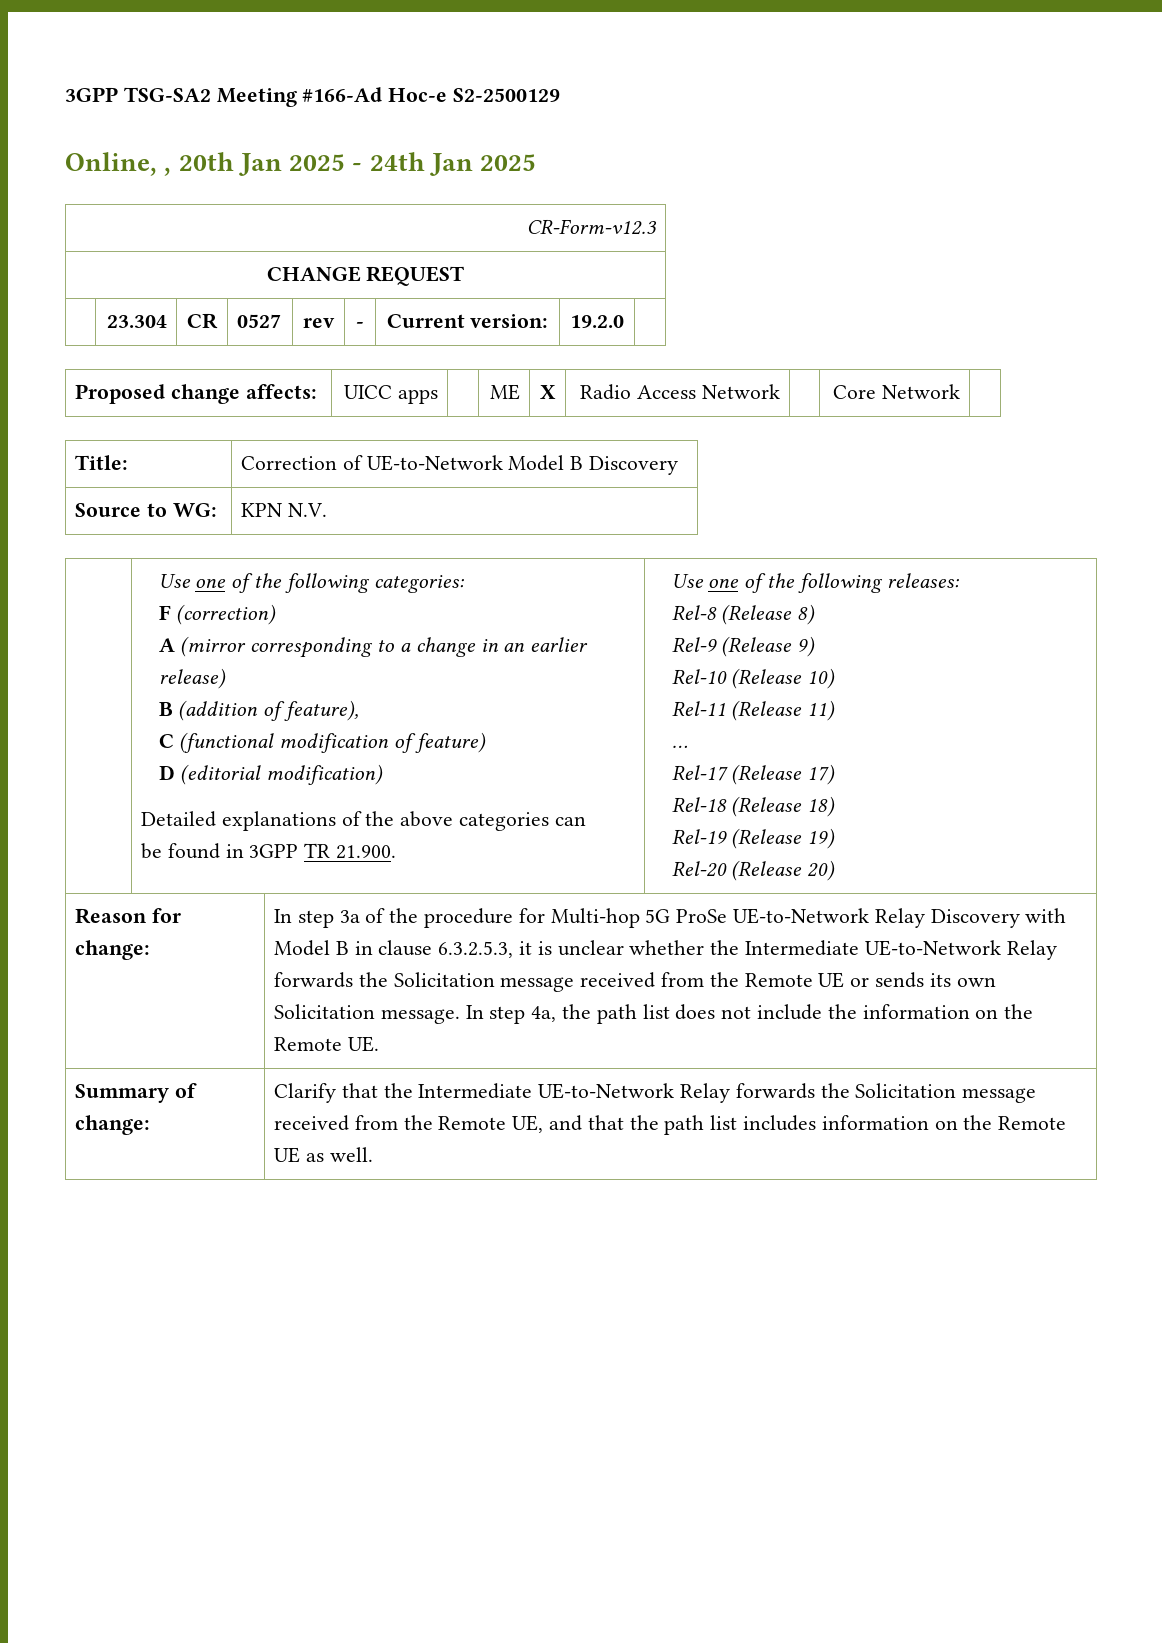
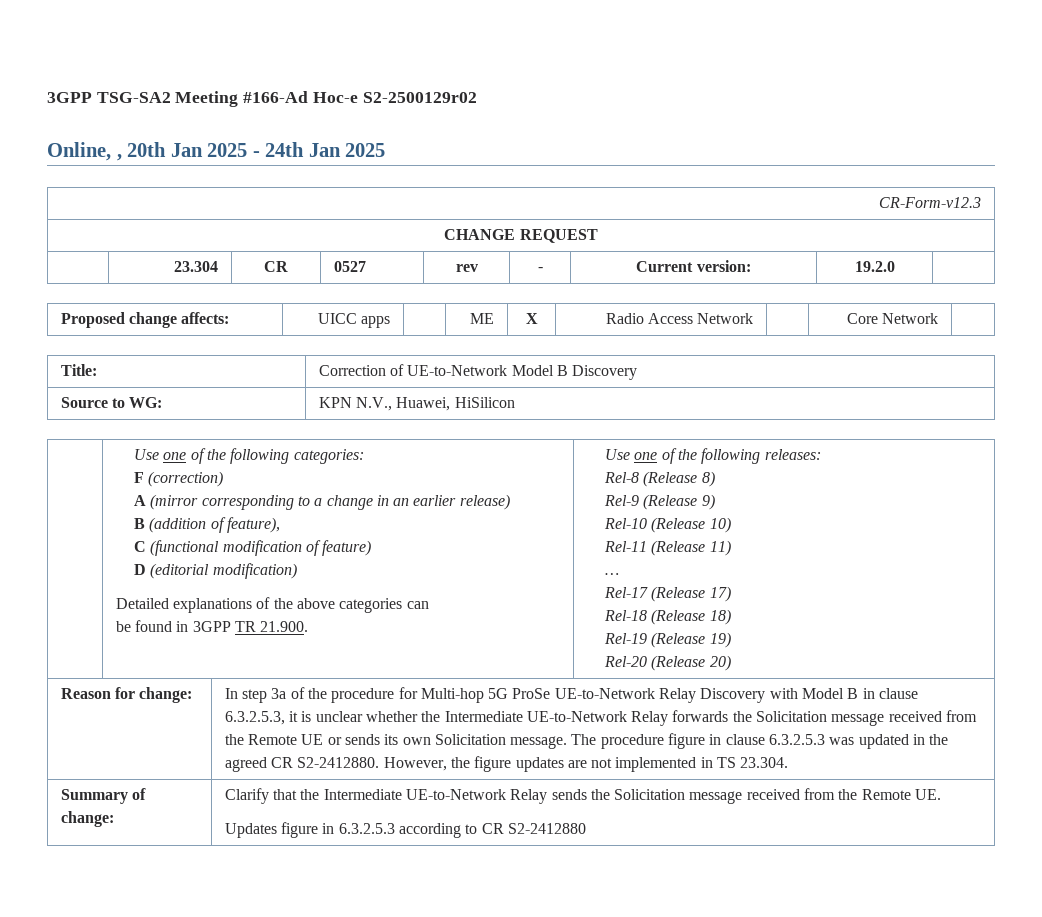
[453,88,561,102] S2-2500129 -> [362,92,477,103] S2-2500129r02
[287,503,327,517] N.V. -> [355,397,515,411] N.V., Huawei, HiSilicon
[465,1004,1034,1024] [273,1036,379,1052] In step 4a, the path list does not include the information on the Remote UE. -> [571,733,949,749] [224,756,789,772] The procedure figure in clause 6.3.2.5.3 was updated in the agreed CR S2-2412880. However, the figure updates are not implemented in TS 23.304.
[735,1083,1037,1103] [273,1115,1067,1135] [273,1147,373,1163] forwards the Solicitation message received from the Remote UE, and that the path list includes information on the Remote UE as well. -> [551,788,942,804] [224,822,586,838] sends the Solicitation message received from the Remote UE. // Updates figure in 6.3.2.5.3 according to CR S2-2412880

